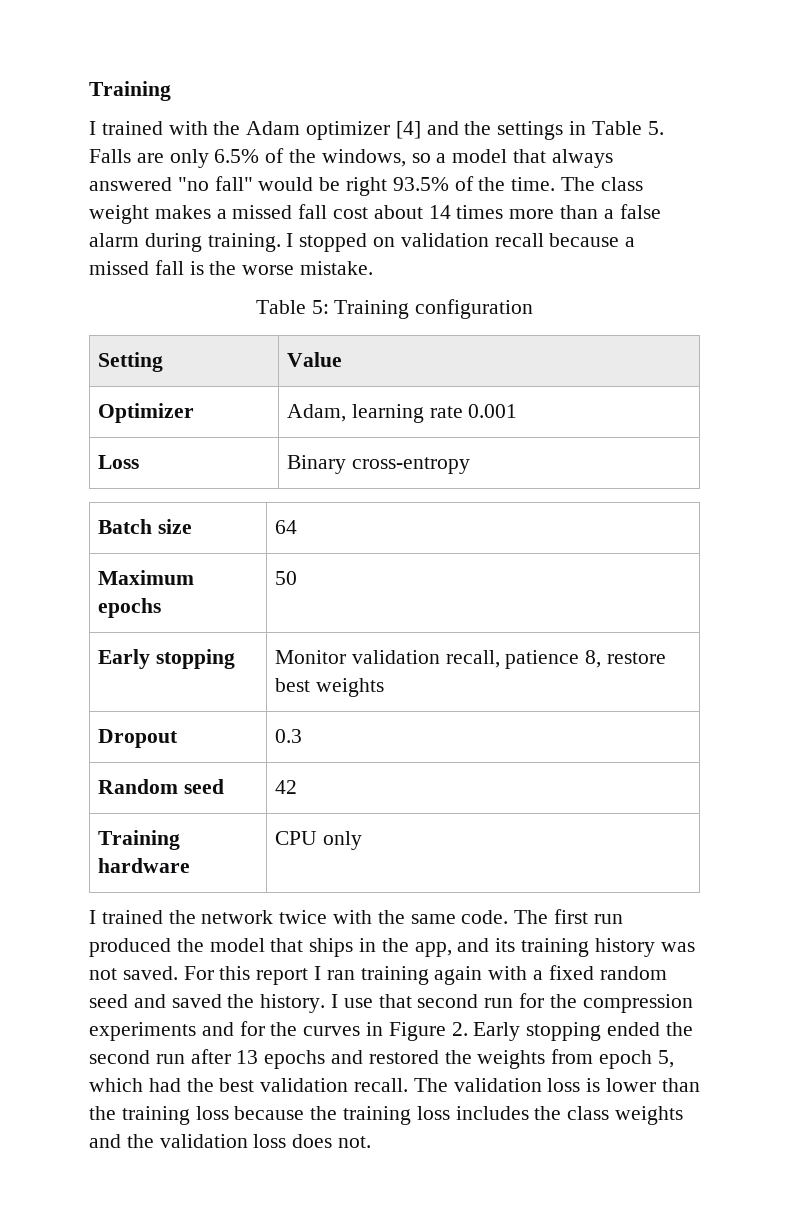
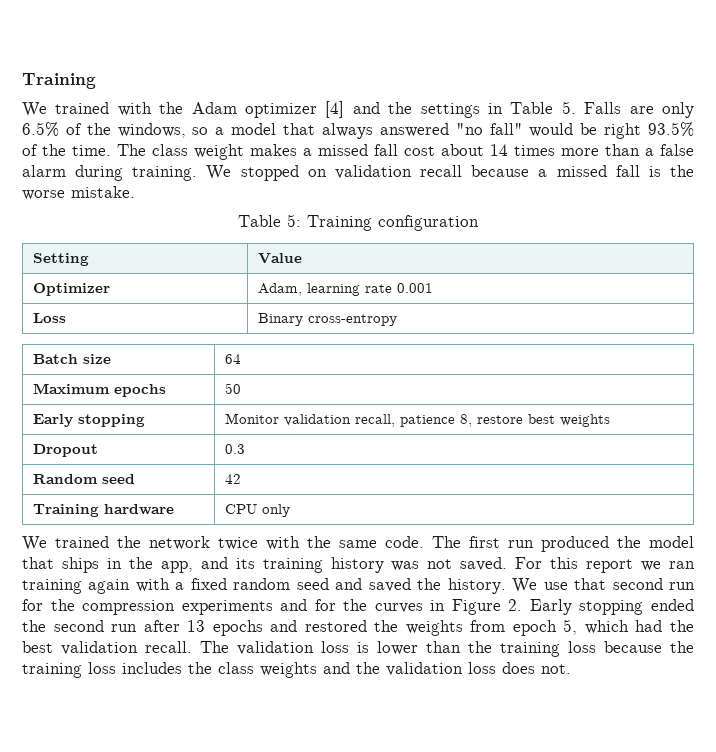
[89,121,96,135] I -> [22,102,47,117] We
[286,233,294,247] I -> [206,165,232,180] We
[89,910,96,924] I -> [22,536,47,551] We
[314,966,322,980] I -> [641,561,662,571] we
[331,994,339,1008] I -> [512,578,538,593] We

